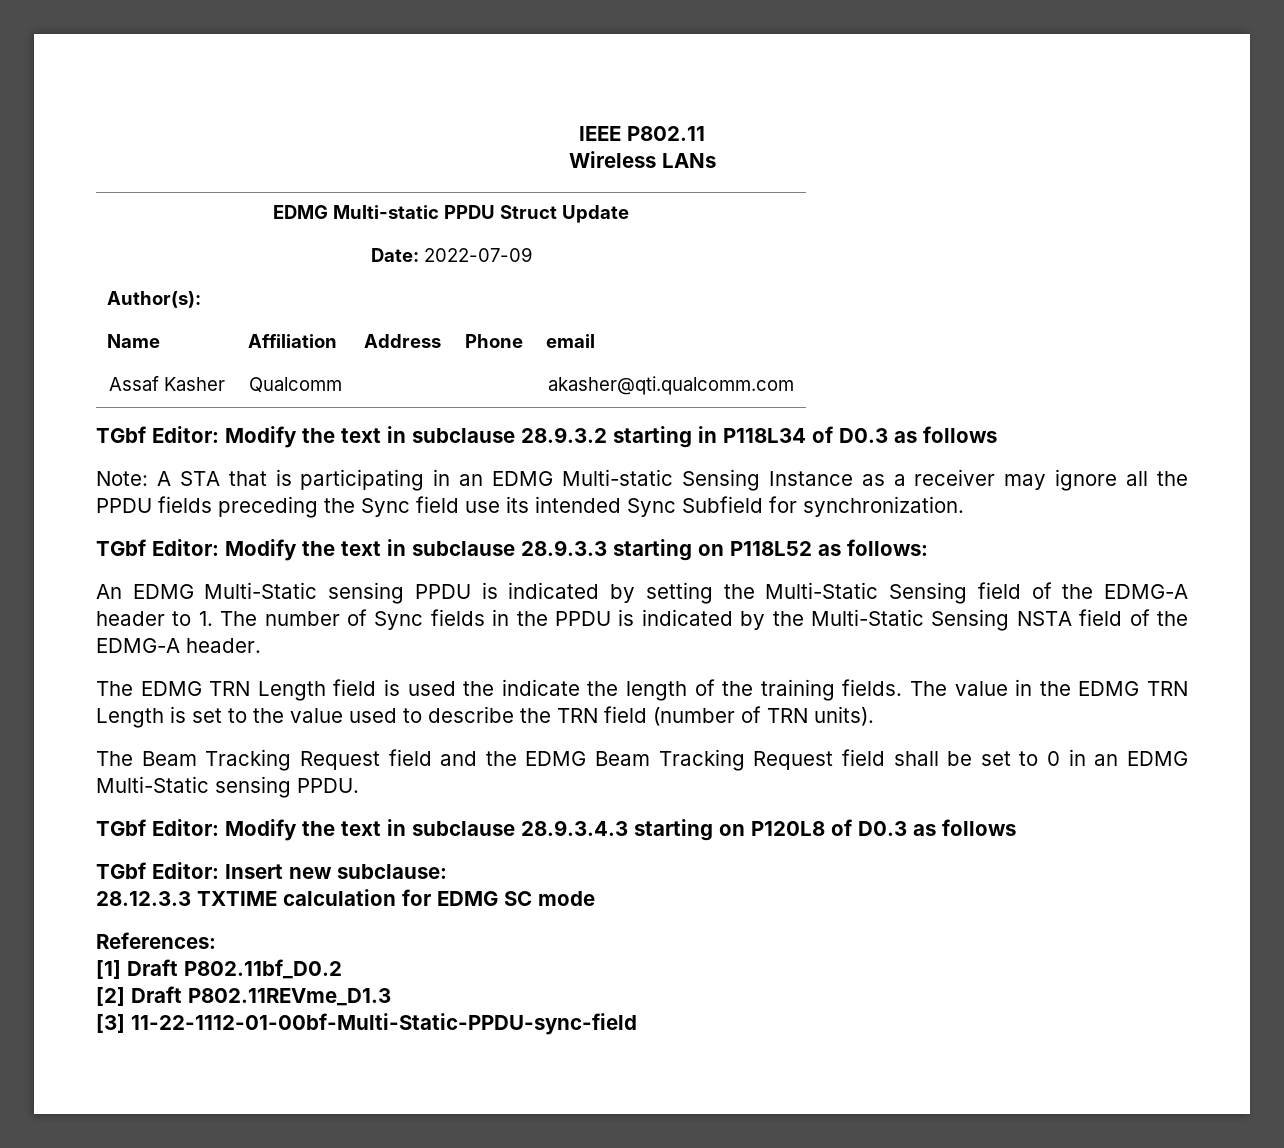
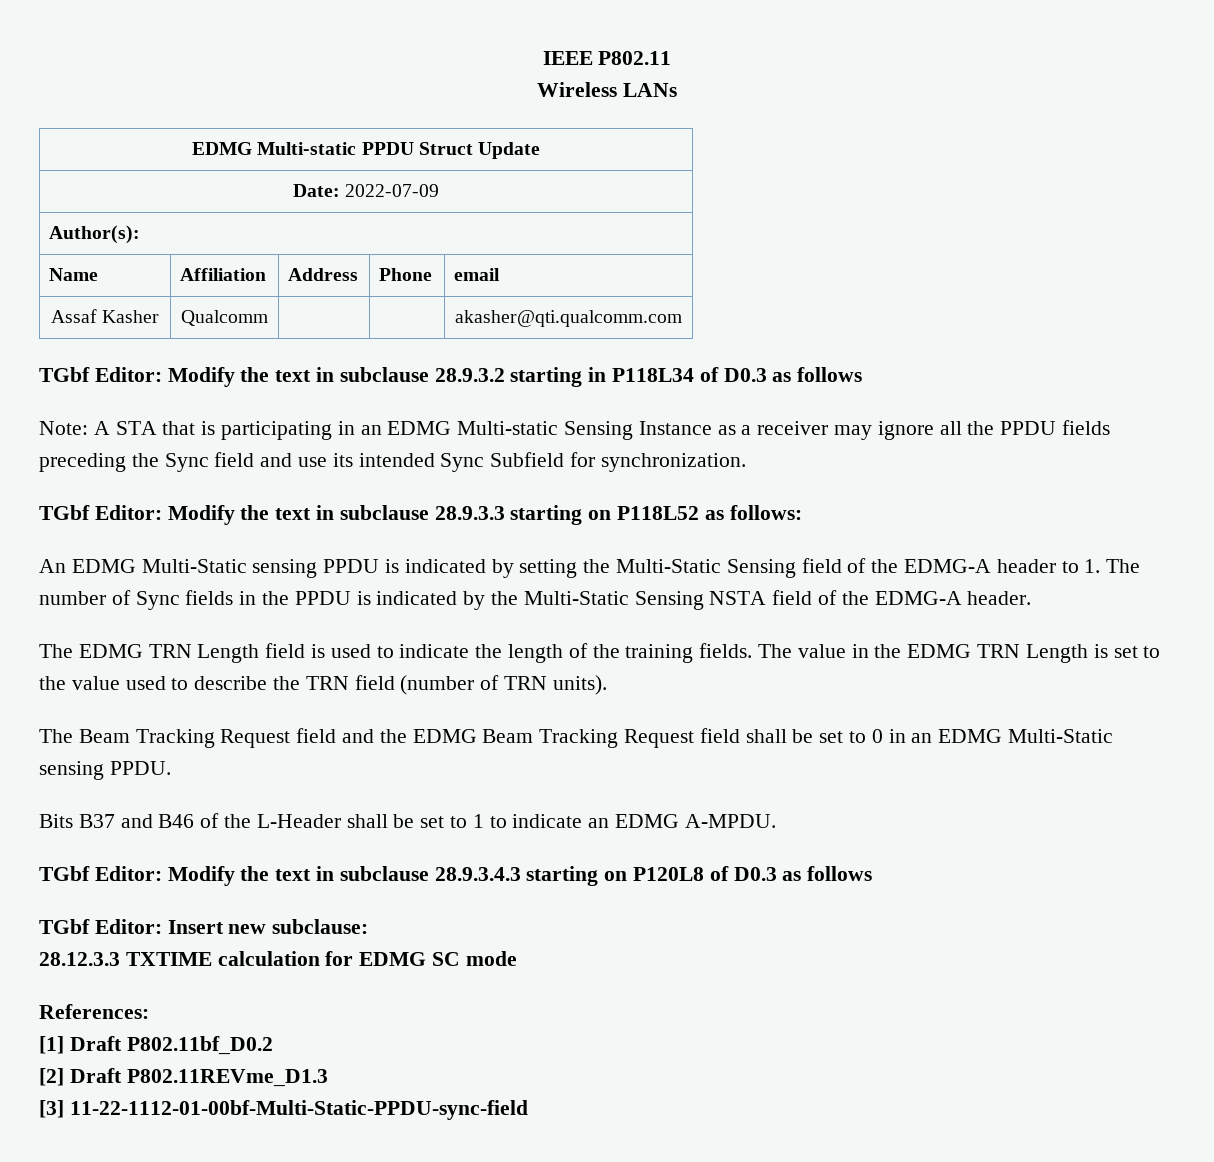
(459, 504) none -> [260,453,293,467] and
[463,681,495,696] the -> [376,646,394,658] to
(359, 785) none -> [39,813,776,828] // Bits B37 and B46 of the L-Header shall be set to 1 to indicate an EDMG A-MPDU.

